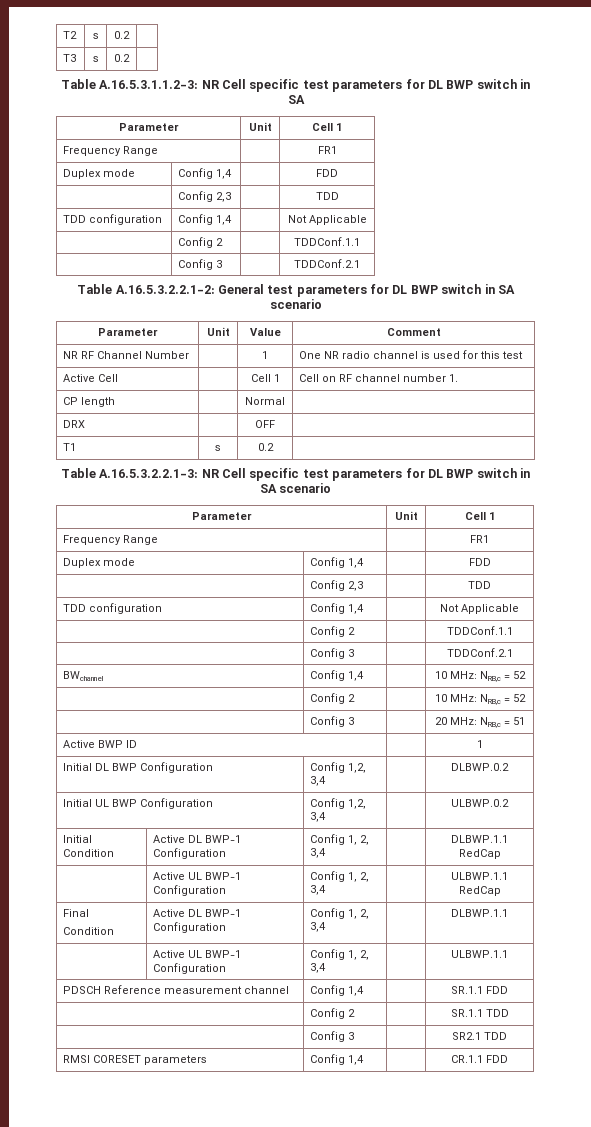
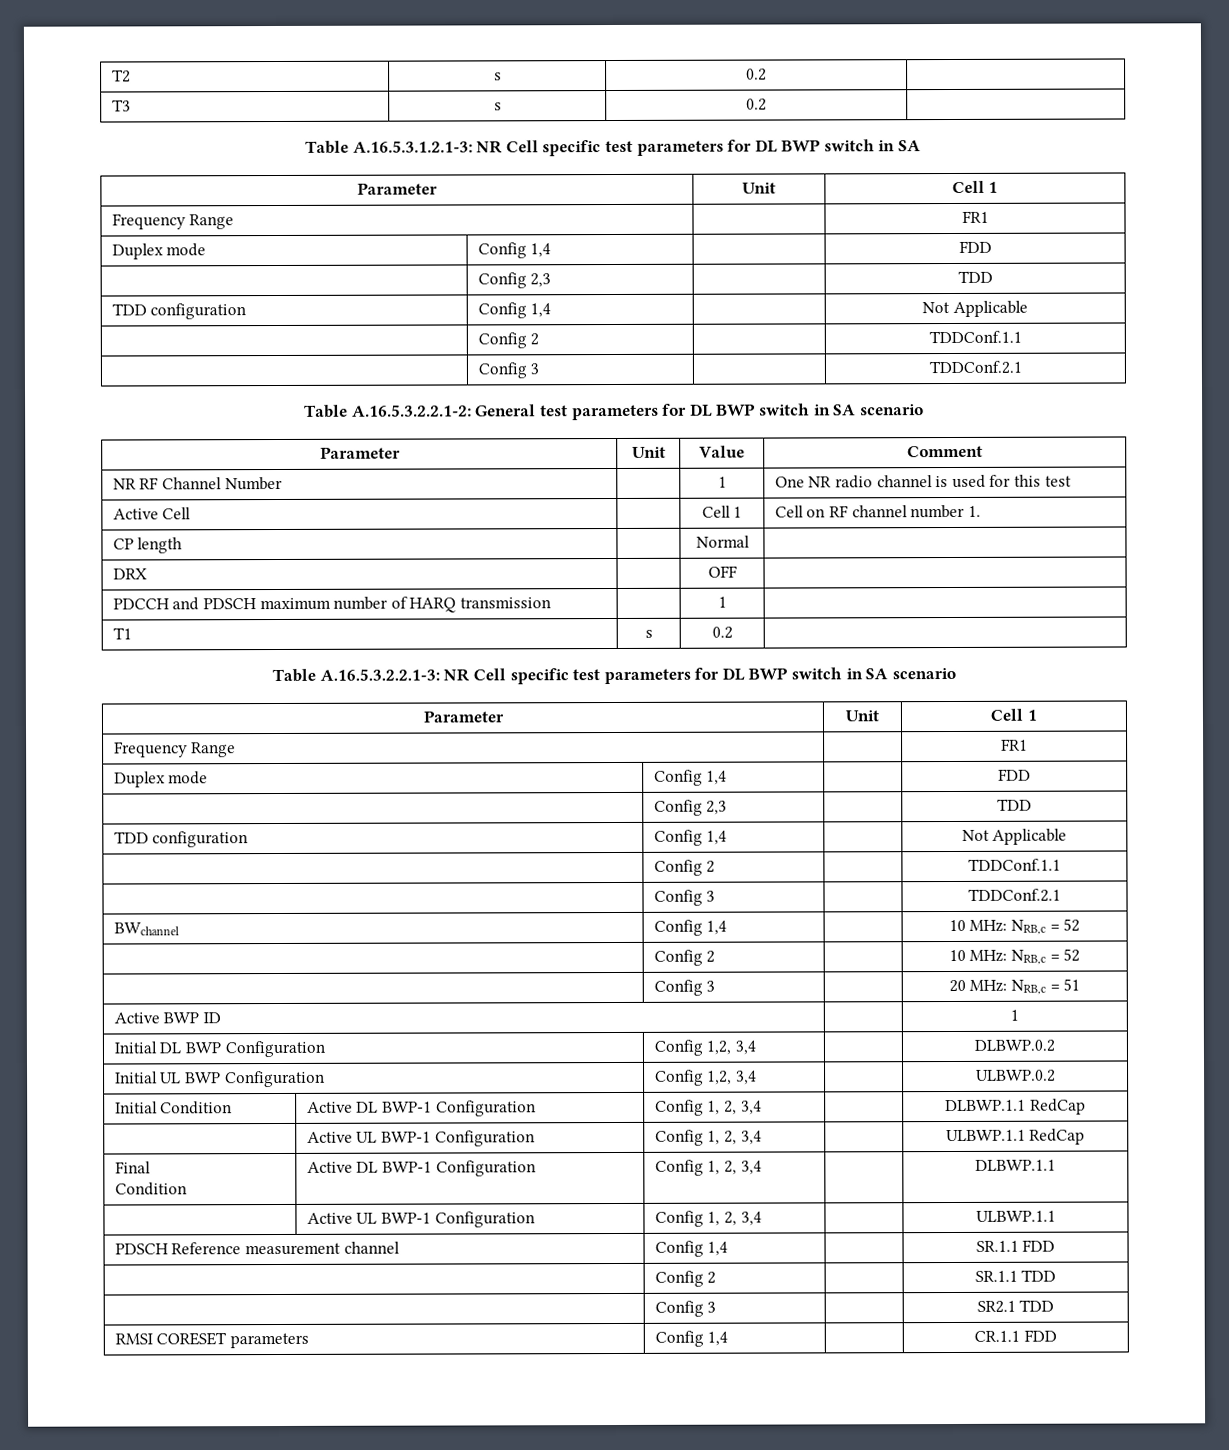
[99,80,199,89] A.16.5.3.1.1.2-3: -> [352,140,473,153] A.16.5.3.1.2.1-3:
(275, 424) none -> [112,596,551,613] [717,596,727,608] // PDCCH and PDSCH maximum number of HARQ transmission | | 1 |

